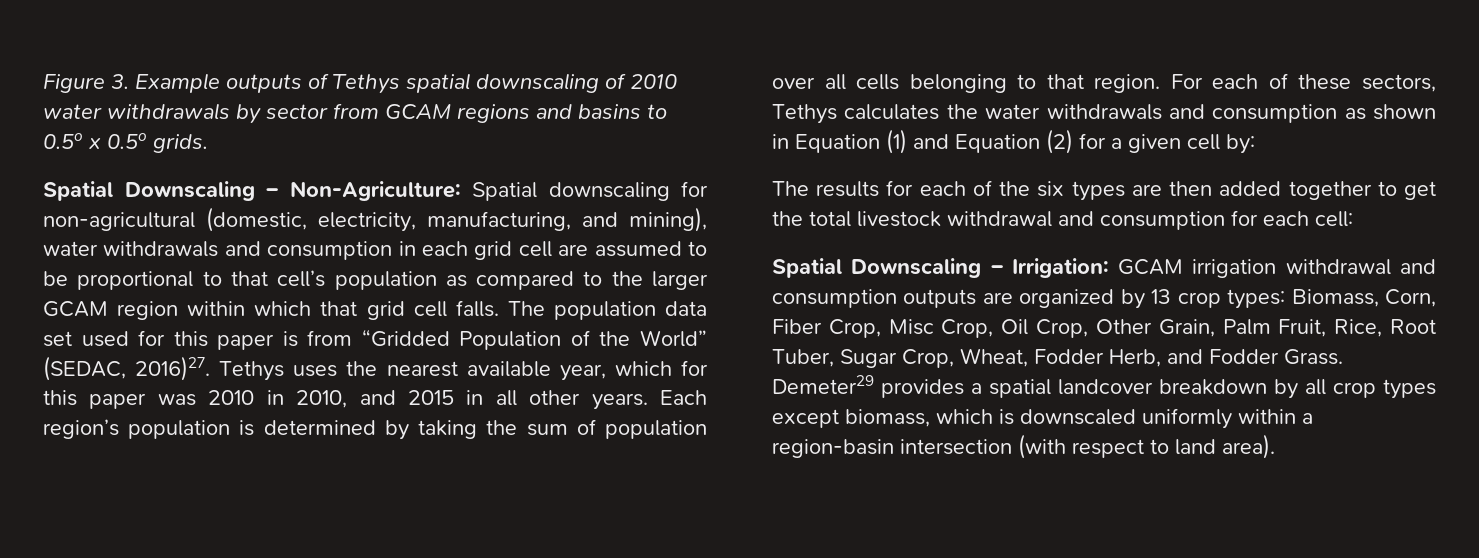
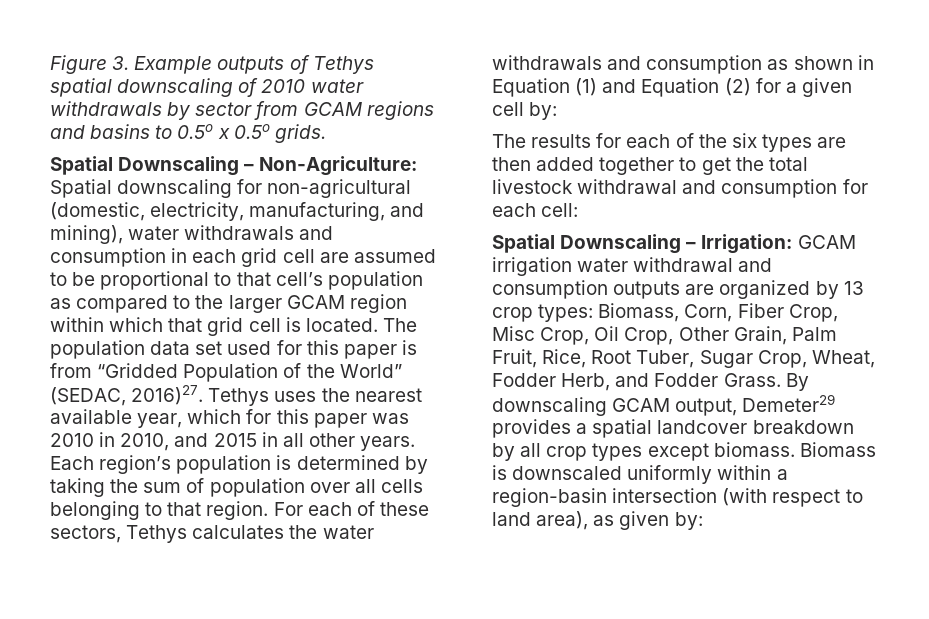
[455,300,499,317] falls. -> [285,317,378,332] is located.
(1277, 268) none -> [577,258,629,272] water
(1343, 357) none -> [785,373,809,391] [492,397,738,416] By downscaling GCAM output,
[845,409,993,427] biomass, which -> [713,442,876,457] biomass. Biomass
[1222,434,1275,459] area). -> [536,511,703,530] area), as given by:

